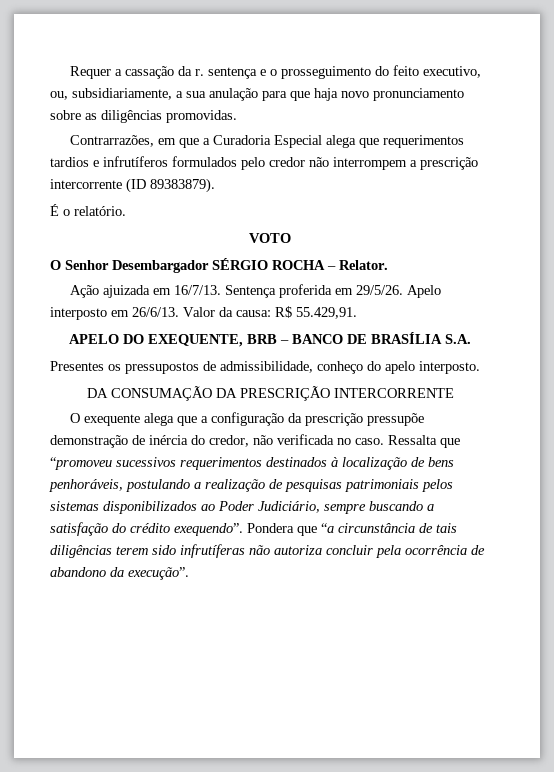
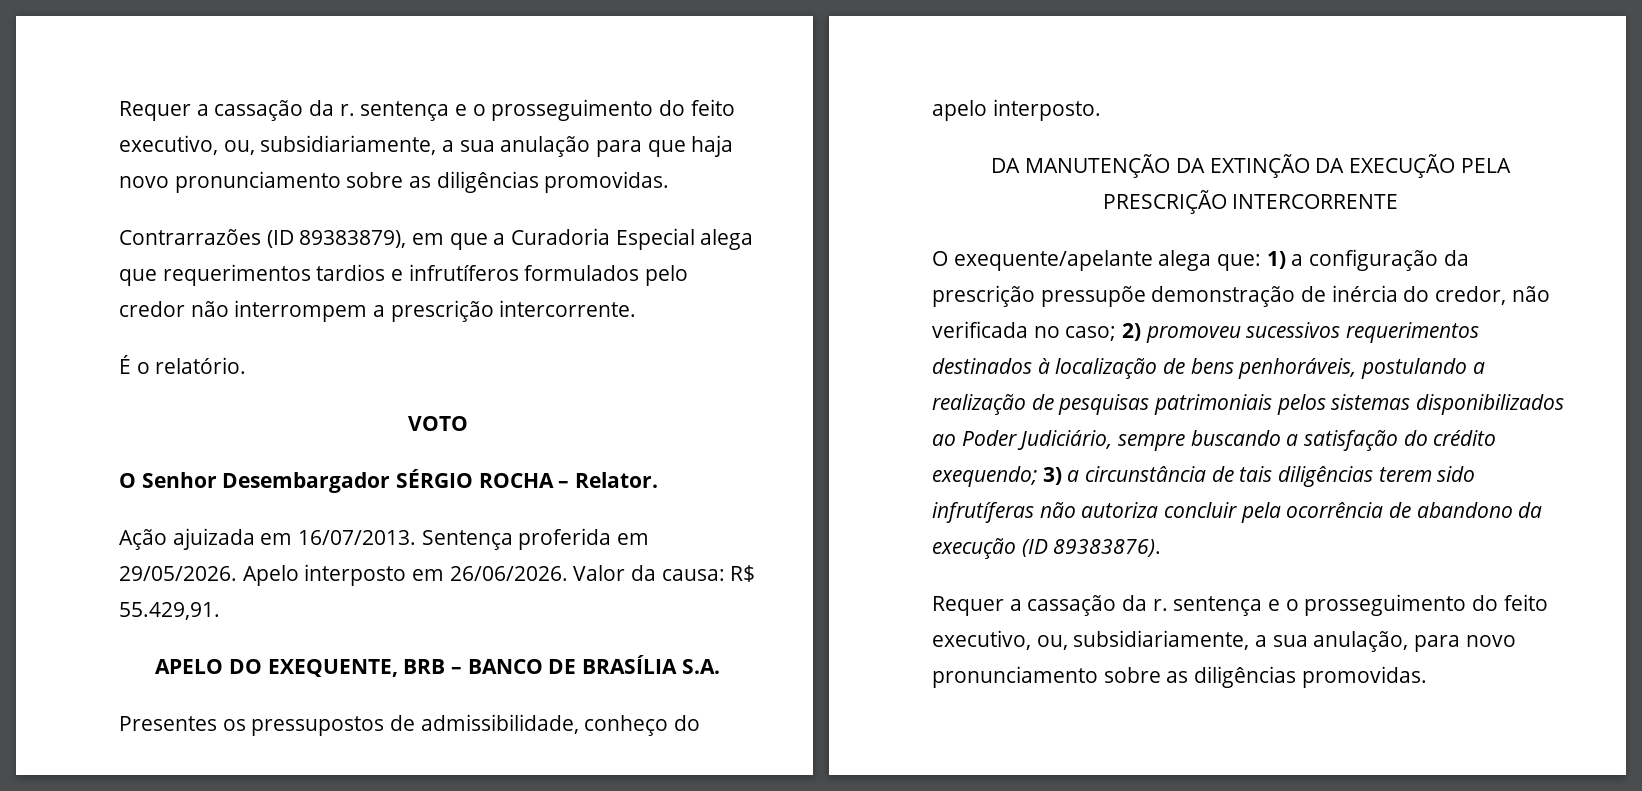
[69,135,154,147] Contrarrazões, -> [119,229,407,248] Contrarrazões (ID 89383879),
[50,178,215,193] intercorrente (ID 89383879). -> [499,300,637,317] intercorrente.
[173,285,221,295] 16/7/13. -> [298,530,417,545] 16/07/2013.
[355,285,403,295] 29/5/26. -> [119,566,237,581] 29/05/2026.
[132,307,179,317] 26/6/13. -> [449,566,568,581] 26/06/2026.
[110,386,237,401] CONSUMAÇÃO DA -> [1025,154,1511,178] MANUTENÇÃO DA EXTINÇÃO DA EXECUÇÃO PELA
[83,413,197,426] exequente alega que -> [953,250,1286,271] exequente/apelante alega que: 1)
[355,435,460,448] [50,457,112,470] caso. Ressalta que “promoveu -> [1065,323,1241,343] caso; 2) promoveu
[174,523,334,536] exequendo”. Pondera que “a -> [932,466,1080,487] exequendo; 3) a
[128,567,189,580] execução”. -> [932,538,1162,559] [932,594,1548,616] [932,630,1516,652] [932,666,1427,688] execução (ID 89383876). // Requer a cassação da r. sentença e o prosseguimento do feito executivo, ou, subsidiariamente, a sua anulação, para novo pronunciamento sobre as diligências promovidas.

